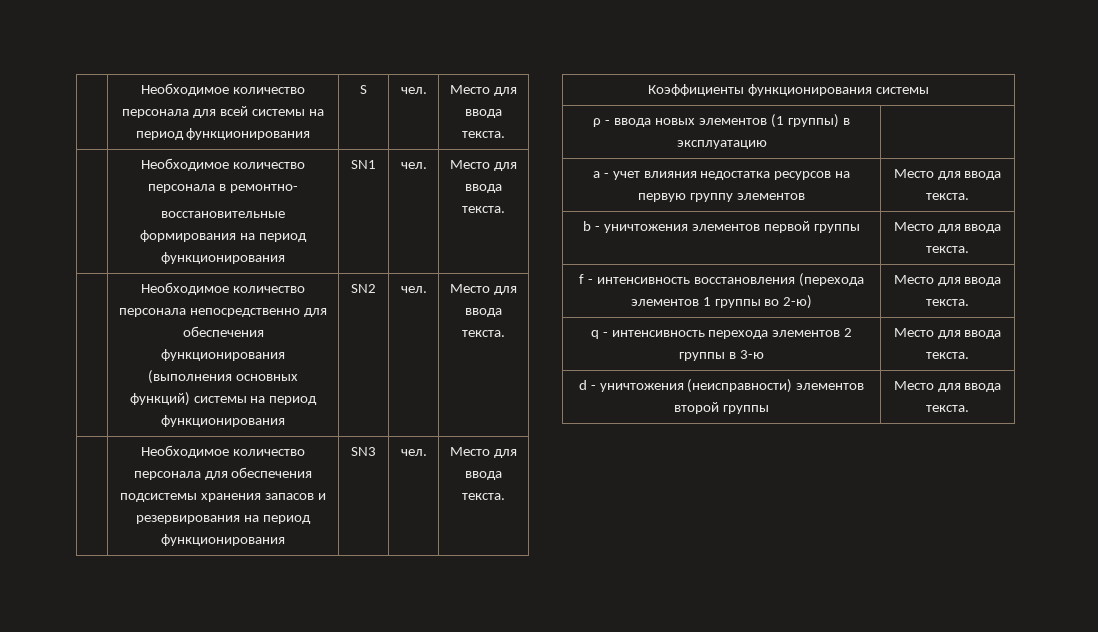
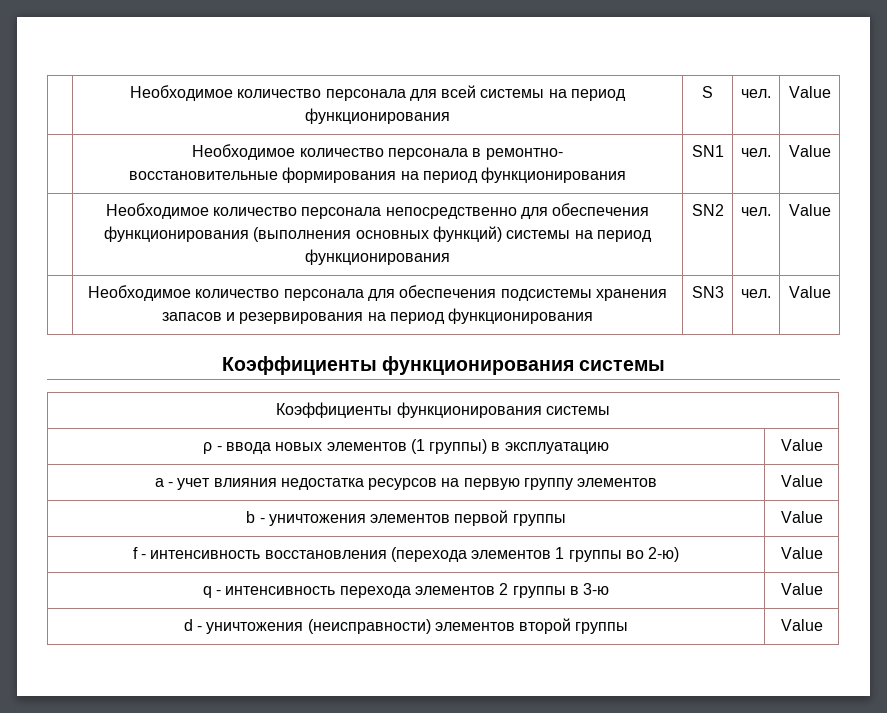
[450,85,517,96] [465,109,502,118] [462,131,505,138] Место для ввода текста. -> [788,86,831,98] Value
[450,160,517,171] [465,184,502,193] [462,206,505,213] Место для ввода текста. -> [788,145,831,157] Value
[450,284,517,295] [465,308,502,317] [462,330,505,337] Место для ввода текста. -> [788,204,831,216] Value
[450,447,517,458] [465,471,502,480] [462,493,505,500] Место для ввода текста. -> [788,286,831,298] [221,356,666,375] Value // Коэффициенты функционирования системы
(767, 144) none -> [780,439,823,451] Value
[893,169,1002,180] [926,193,969,200] Место для ввода текста. -> [780,475,823,487] Value
[893,222,1002,233] [926,246,969,253] Место для ввода текста. -> [780,511,823,523] Value
[893,275,1002,286] [926,299,969,306] Место для ввода текста. -> [780,547,823,559] Value
[893,328,1002,339] [926,352,969,359] Место для ввода текста. -> [780,583,823,595] Value
[893,381,1002,392] [926,405,969,412] Место для ввода текста. -> [780,619,823,631] Value

